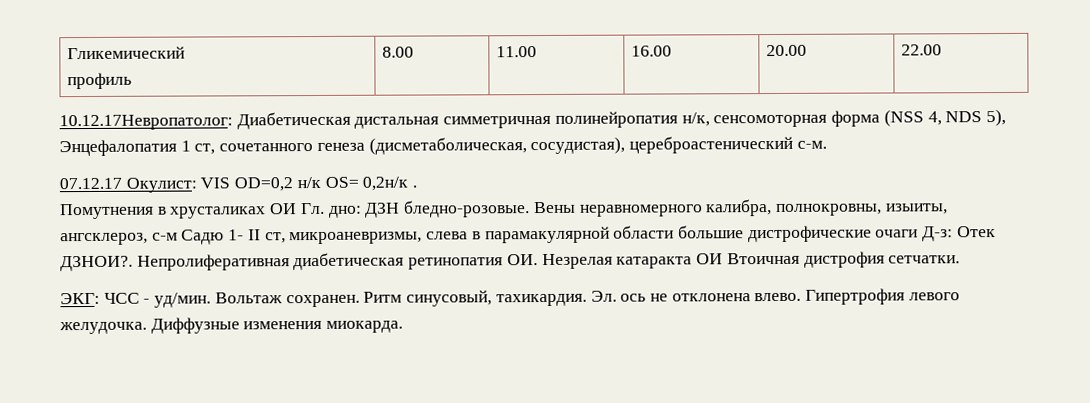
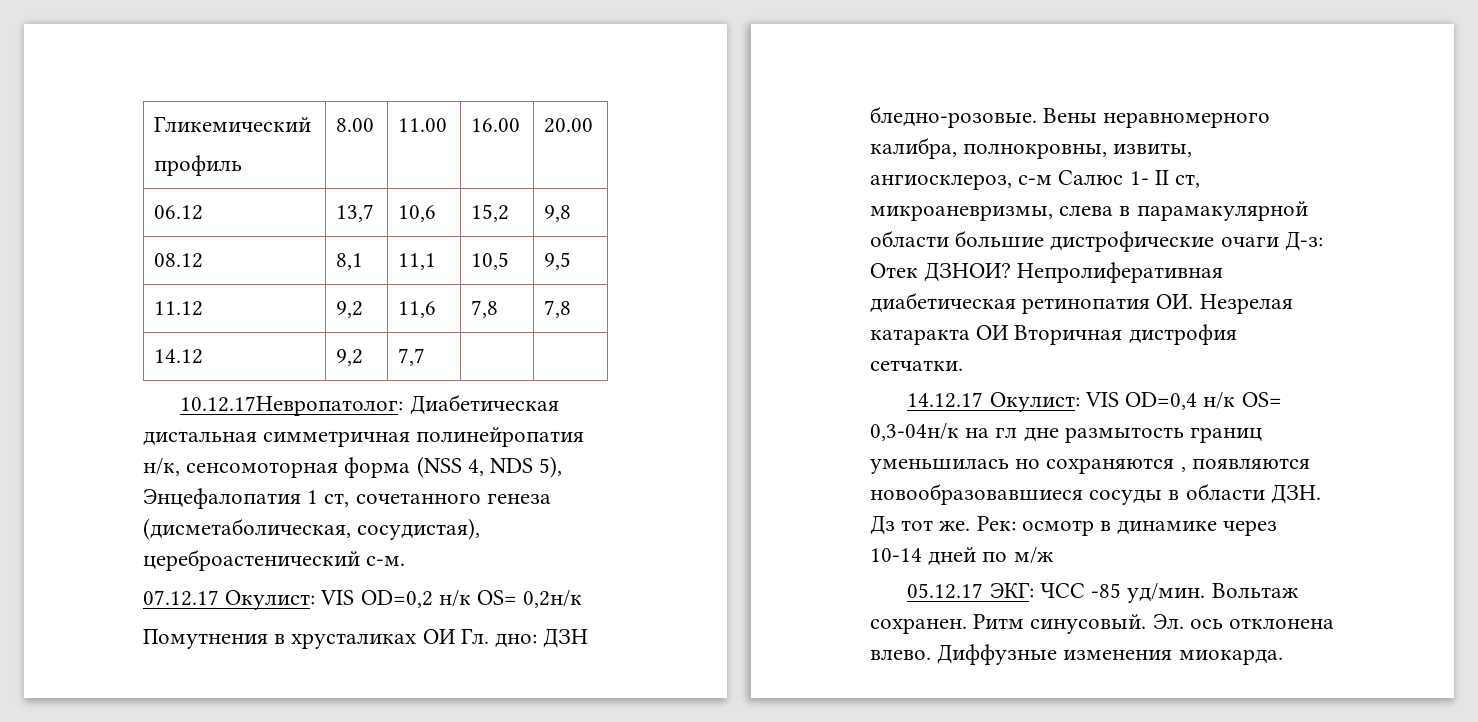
[901,44,943,56] | 22.00 -> [153,205,203,220] [335,204,374,222] [397,205,436,222] [470,204,509,222] [543,205,571,222] [153,253,203,268] [335,253,363,270] [397,253,436,270] [470,252,509,270] [543,252,571,270] [153,301,203,316] [335,301,363,318] [397,301,436,318] [470,300,498,318] [543,300,571,318] [153,349,203,364] [335,349,363,366] [397,348,425,366] // 06.12 | 13,7 | 10,6 | 15,2 | 9,8 // 08.12 | 8,1 | 11,1 | 10,5 | 9,5 // 11.12 | 9,2 | 11,6 | 7,8 | 7,8 // 14.12 | 9,2 | 7,7 | |
[412,185,418,188] . -> (583, 599) none
[885,203,948,215] [60,229,225,246] изыиты, ангсклероз, с-м Садю -> [1113,143,1193,157] [870,170,1124,190] извиты, ангиосклероз, с-м Салюс
[60,255,133,272] ДЗНОИ?. -> [924,262,1012,282] ДЗНОИ?
[726,252,800,265] Втоичная -> [1014,325,1123,345] Вторичная
(961, 259) none -> [907,392,1282,412] [870,423,1263,443] [870,458,1310,474] [870,483,1321,505] [870,515,1278,536] [870,547,1053,566] [907,583,984,599] 14.12.17 Окулист: VIS OD=0,4 н/к OS= 0,3-04н/к на гл дне размытость границ уменьшилась но сохраняются , появляются новообразовавшиеся сосуды в области ДЗН. Дз тот же. Рек: осмотр в динамике через 10-14 дней по м/ж // 05.12.17
[143,298,151,304] - -> [1091,583,1122,598] -85
[406,290,587,307] синусовый, тахикардия. -> [1030,614,1147,634] синусовый.
[649,293,668,302] не -> (1223, 624) none
[805,288,960,305] [59,321,147,335] Гипертрофия левого желудочка. -> (931, 654) none

